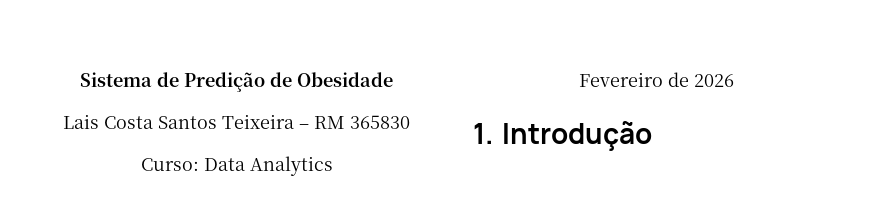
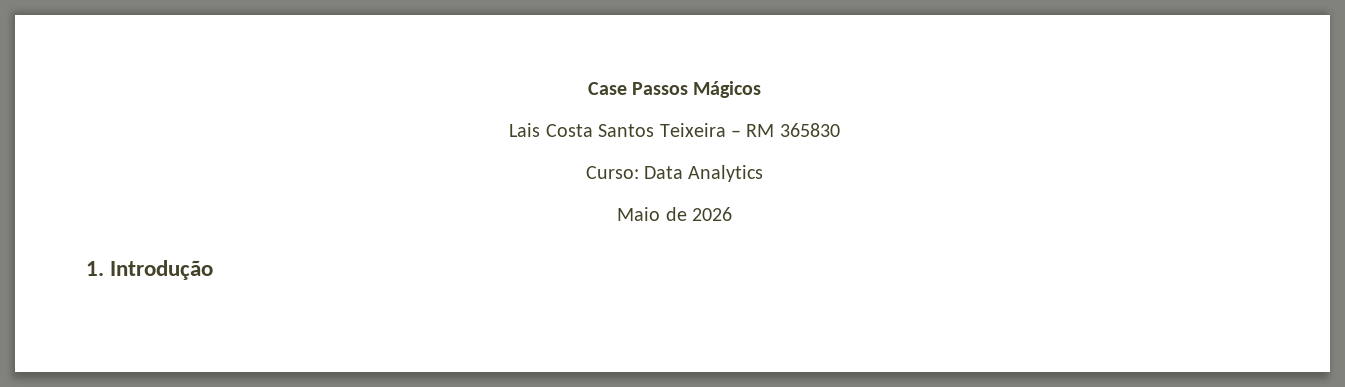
[80,72,393,92] Sistema de Predição de Obesidade -> [587,81,762,98] Case Passos Mágicos
[579,72,663,87] Fevereiro -> [617,207,661,221] Maio

